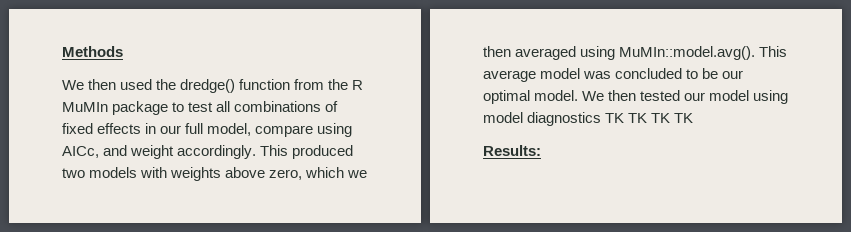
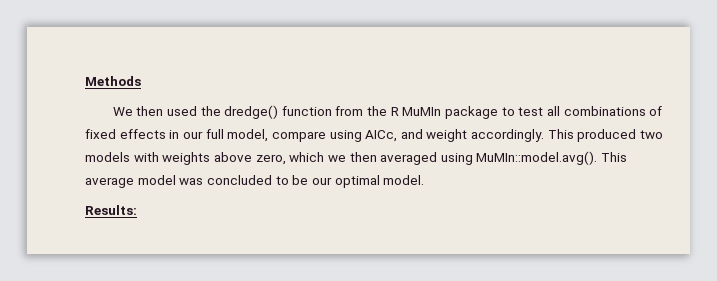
[582,90,789,104] [483,112,694,126] We then tested our model using model diagnostics TK TK TK TK -> (425, 180) none

